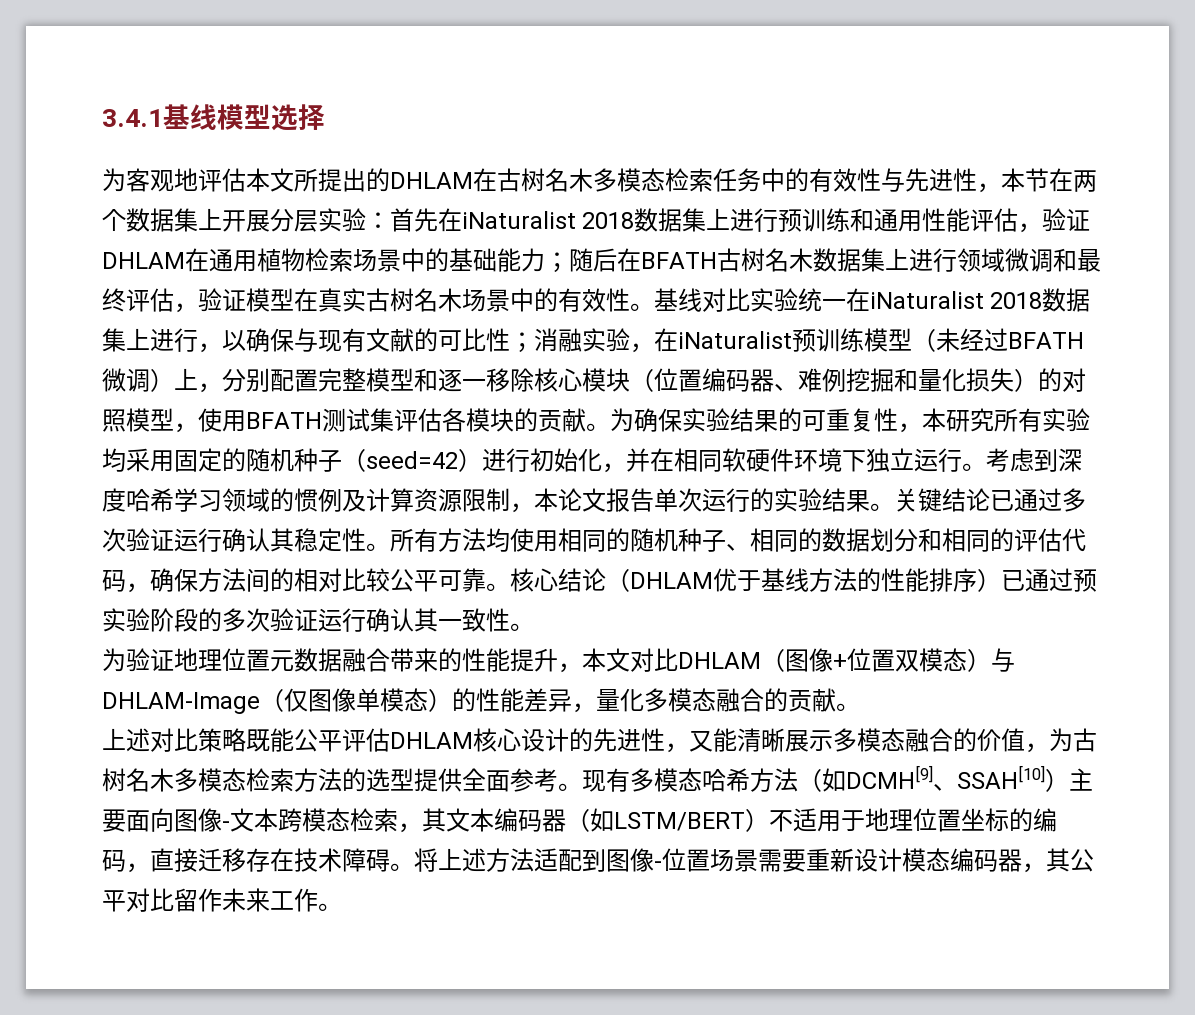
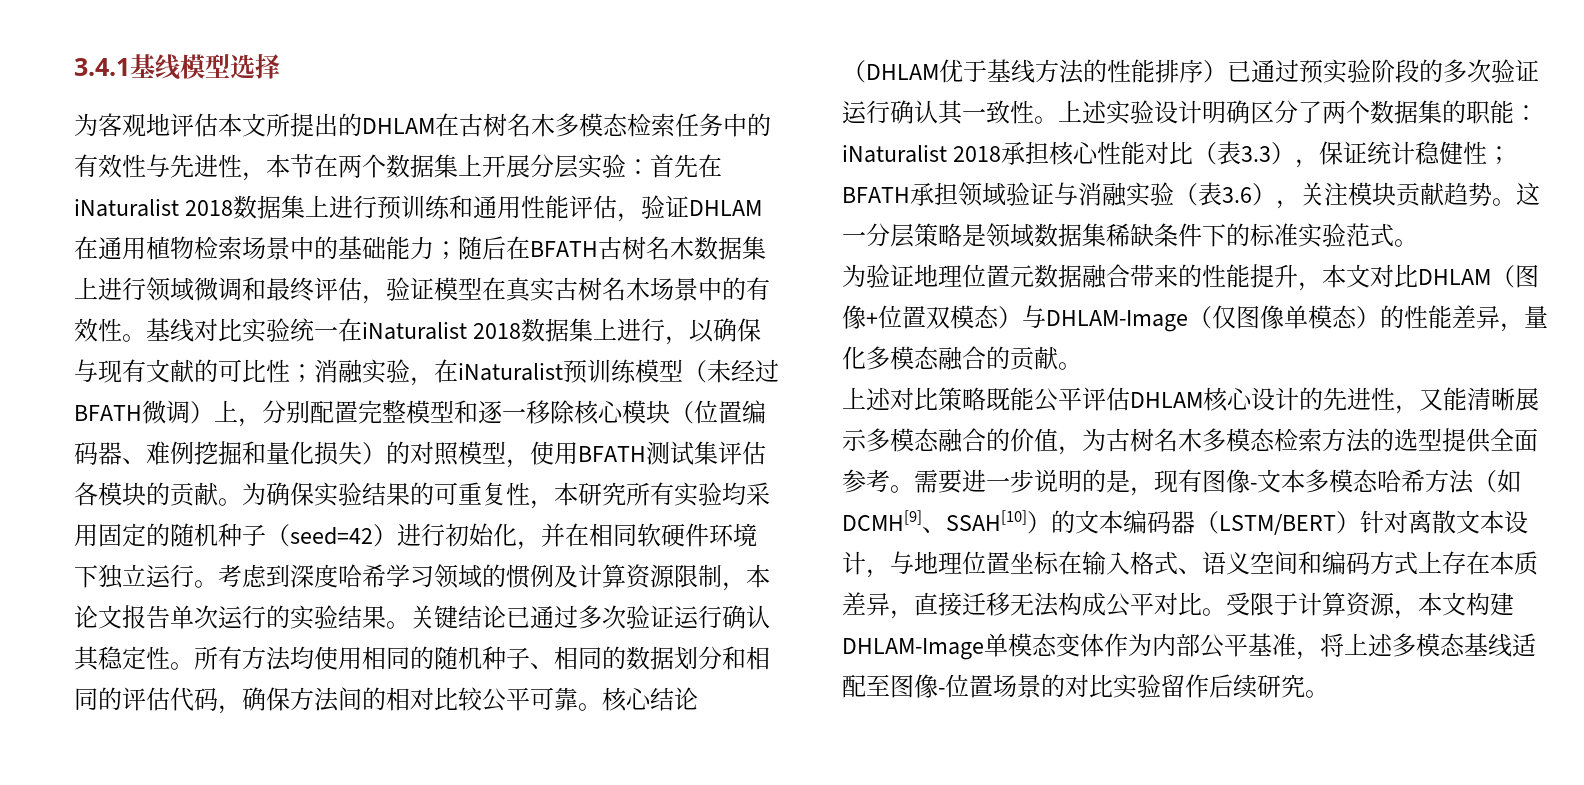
(534, 627) none -> [1058,100,1538,125] [842,141,1512,168] [842,182,1540,209] [842,223,1418,248] 上述实验设计明确区分了两个数据集的职能：iNaturalist 2018承担核心性能对比（表3.3），保证统计稳健性；BFATH承担领域验证与消融实验（表3.6），关注模块贡献趋势。这一分层策略是领域数据集稀缺条件下的标准实验范式。
[582,768,630,792] 现有 -> [914,469,1305,496] 需要进一步说明的是，现有图像-文本
[1069,768,1093,791] [102,808,1057,833] [102,848,1094,873] [102,888,318,912] 主要面向图像-文本跨模态检索，其文本编码器（如LSTM/BERT）不适用于地理位置坐标的编码，直接迁移存在技术障碍。将上述方法适配到图像-位置场景需要重新设计模态编码器，其公平对比留作未来工作 -> [1051,510,1528,535] [842,551,1538,578] [842,592,1514,619] [842,633,1536,660] [842,674,1305,699] 的文本编码器（LSTM/BERT）针对离散文本设计，与地理位置坐标在输入格式、语义空间和编码方式上存在本质差异，直接迁移无法构成公平对比。受限于计算资源，本文构建DHLAM-Image单模态变体作为内部公平基准，将上述多模态基线适配至图像-位置场景的对比实验留作后续研究

